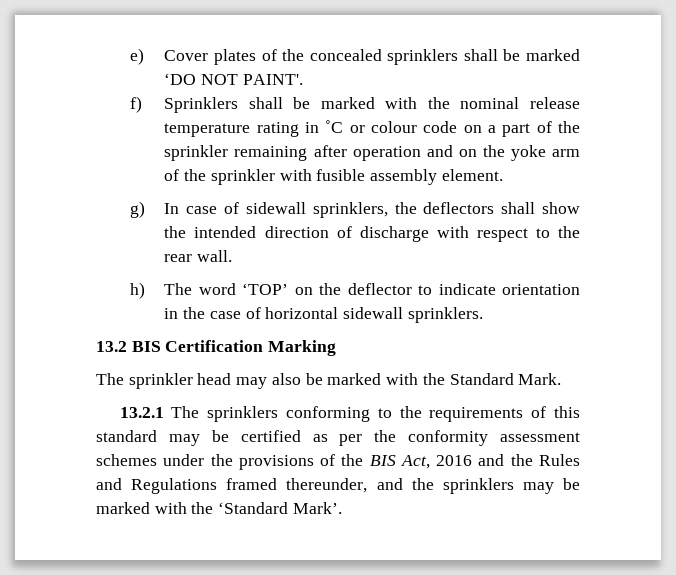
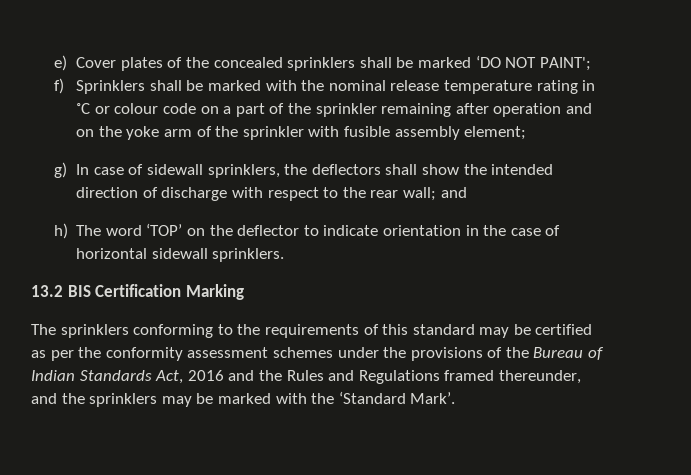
[242,74,303,85] PAINT'. -> [539,57,591,71] PAINT';
[441,169,503,181] element. -> [464,126,527,140] element;
[197,250,233,262] wall. -> [402,187,467,201] wall; and
[128,373,562,389] [119,406,200,418] sprinkler head may also be marked with the Standard Mark. // 13.2.1 The -> (56, 329) none
[369,455,396,466] BIS -> [533,347,605,360] [31,370,152,381] Bureau of Indian Standards

